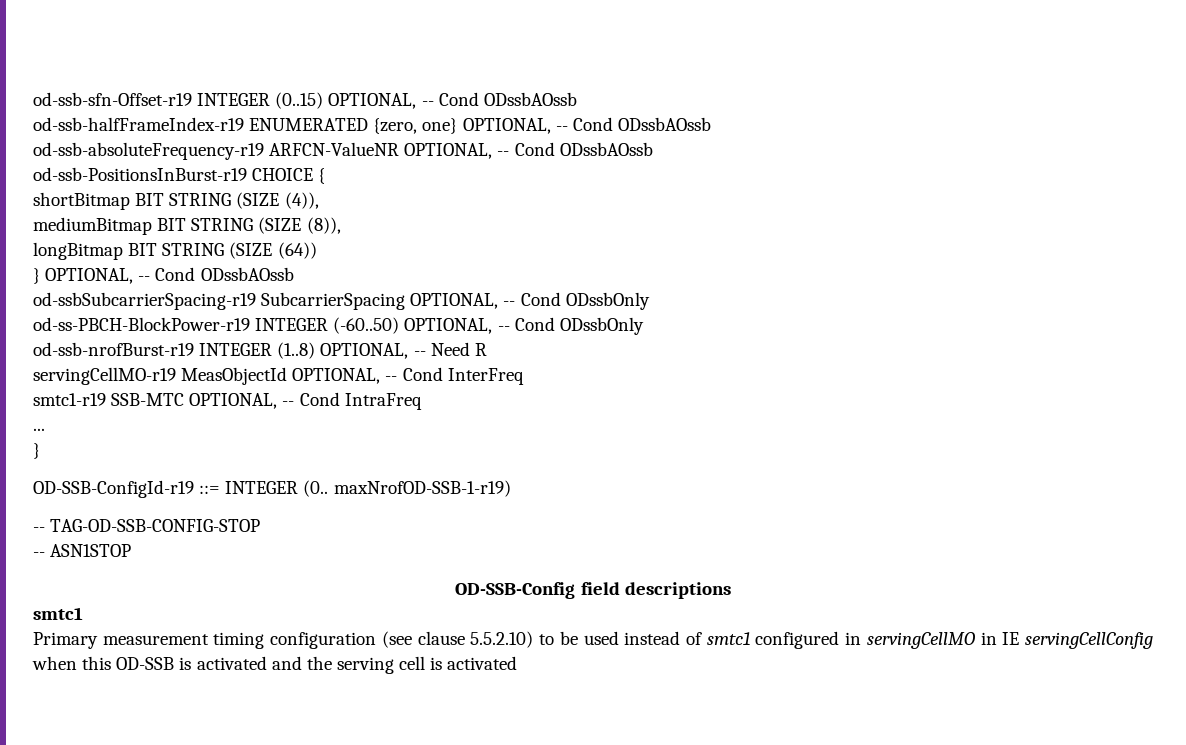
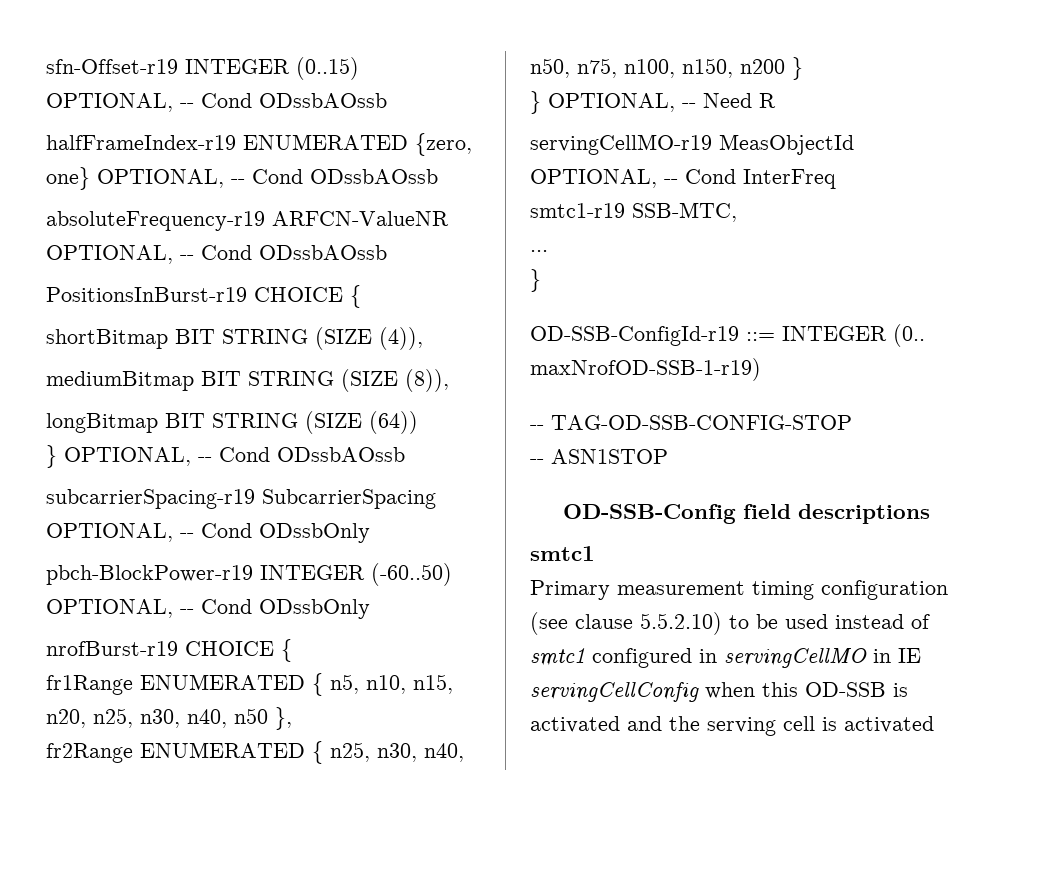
[33,92,192,106] od-ssb-sfn-Offset-r19 -> [46,59,178,74] sfn-Offset-r19
[33,117,244,131] od-ssb-halfFrameIndex-r19 -> [46,135,236,150] halfFrameIndex-r19
[33,142,264,160] od-ssb-absoluteFrequency-r19 -> [46,211,265,231] absoluteFrequency-r19
[33,167,247,181] od-ssb-PositionsInBurst-r19 -> [46,287,247,302] PositionsInBurst-r19
[33,292,256,310] od-ssbSubcarrierSpacing-r19 -> [46,489,255,509] subcarrierSpacing-r19
[33,317,250,331] od-ss-PBCH-BlockPower-r19 -> [46,565,253,585] pbch-BlockPower-r19
[33,342,316,359] od-ssb-nrofBurst-r19 INTEGER (1..8) -> [46,639,292,662] [46,673,453,696] [46,707,292,730] [46,741,464,764] [530,57,803,80] [530,91,541,114] nrofBurst-r19 CHOICE { // fr1Range ENUMERATED { n5, n10, n15, n20, n25, n30, n40, n50 }, // fr2Range ENUMERATED { n25, n30, n40, n50, n75, n100, n150, n200 } // }
[111,392,422,410] SSB-MTC OPTIONAL, -- Cond IntraFreq -> [632,202,737,222] SSB-MTC,

